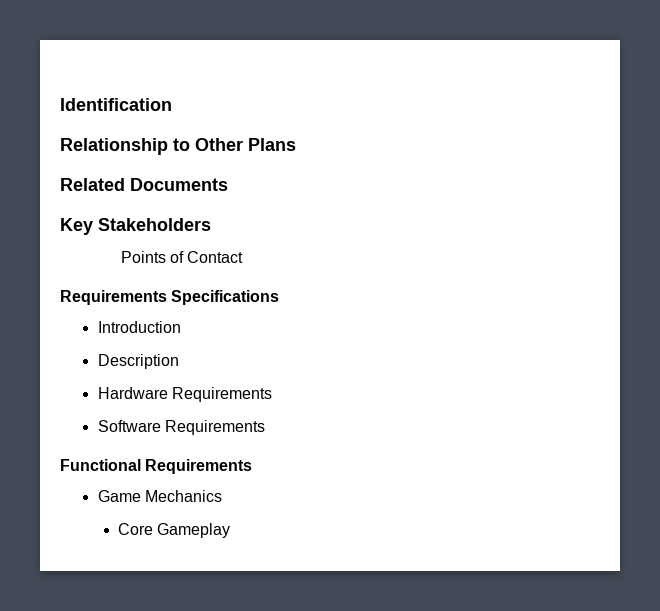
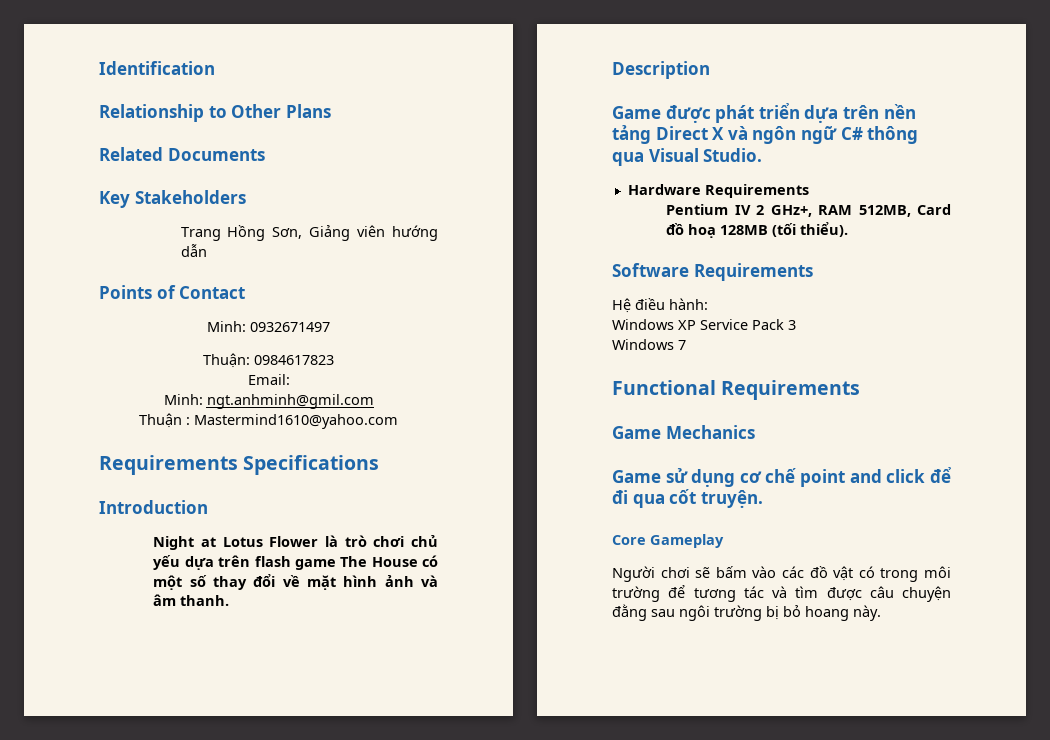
[120,251,244,263] [60,290,280,305] [97,321,181,333] [97,354,179,369] [97,387,273,402] [97,420,266,435] [60,459,253,474] [97,490,223,502] [118,523,231,538] Points of Contact // Requirements Specifications // Introduction // Description // Hardware Requirements // Software Requirements // Functional Requirements // Game Mechanics // Core Gameplay -> [180,225,438,241] [180,244,207,257] [99,285,246,299] [207,321,330,332] [203,353,334,368] [247,374,290,385] [163,394,374,409] [139,413,398,429] [99,455,380,475] [99,500,208,514] [153,535,438,550] [153,555,438,570] [153,574,438,590] [153,594,230,606] [612,61,710,79] [612,103,916,123] [612,125,919,144] [612,148,763,166] [627,184,809,198] [666,204,951,217] [666,222,849,238] [612,263,813,281] [612,298,708,313] [612,319,796,330] [612,339,686,350] [612,380,861,400] [612,425,755,439] [612,467,951,487] [612,489,763,508] [612,534,724,548] [612,566,951,582] [612,585,951,602] [612,604,881,621] Trang Hồng Sơn, Giảng viên hướng dẫn // Points of Contact // Minh: 0932671497 // Thuận: 0984617823 // Email: // Minh: ngt.anhminh@gmil.com // Thuận : Mastermind1610@yahoo.com // Requirements Specifications // Introduction // Night at Lotus Flower là trò chơi chủ yếu dựa trên flash game The House có một số thay đổi về mặt hình ảnh và âm thanh. // Description // Game được phát triển dựa trên nền tảng Direct X và ngôn ngữ C# thông qua Visual Studio. // Hardware Requirements // Pentium IV 2 GHz+, RAM 512MB, Card đồ hoạ 128MB (tối thiểu). // Software Requirements // Hệ điều hành: // Windows XP Service Pack 3 // Windows 7 // Functional Requirements // Game Mechanics // Game sử dụng cơ chế point and click để đi qua cốt truyện. // Core Gameplay // Người chơi sẽ bấm vào các đồ vật có trong môi trường để tương tác và tìm được câu chuyện đằng sau ngôi trường bị bỏ hoang này.

